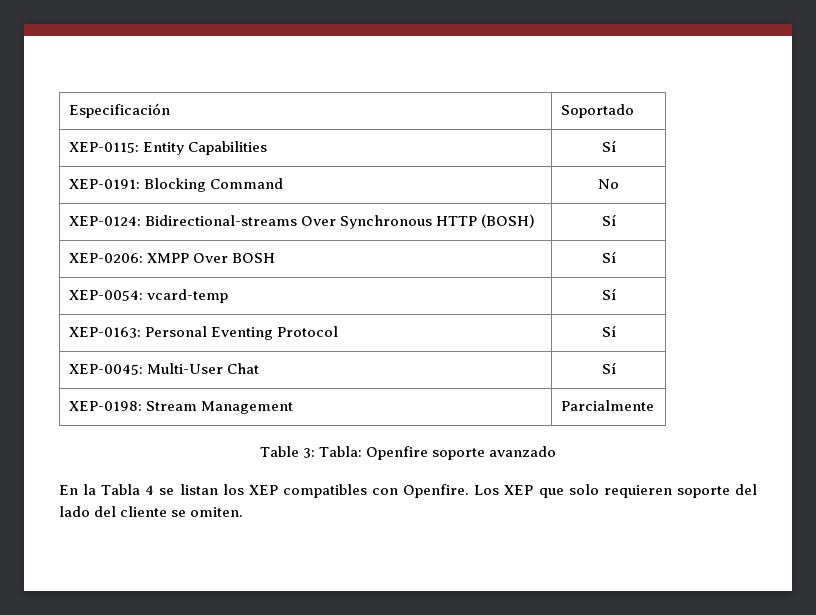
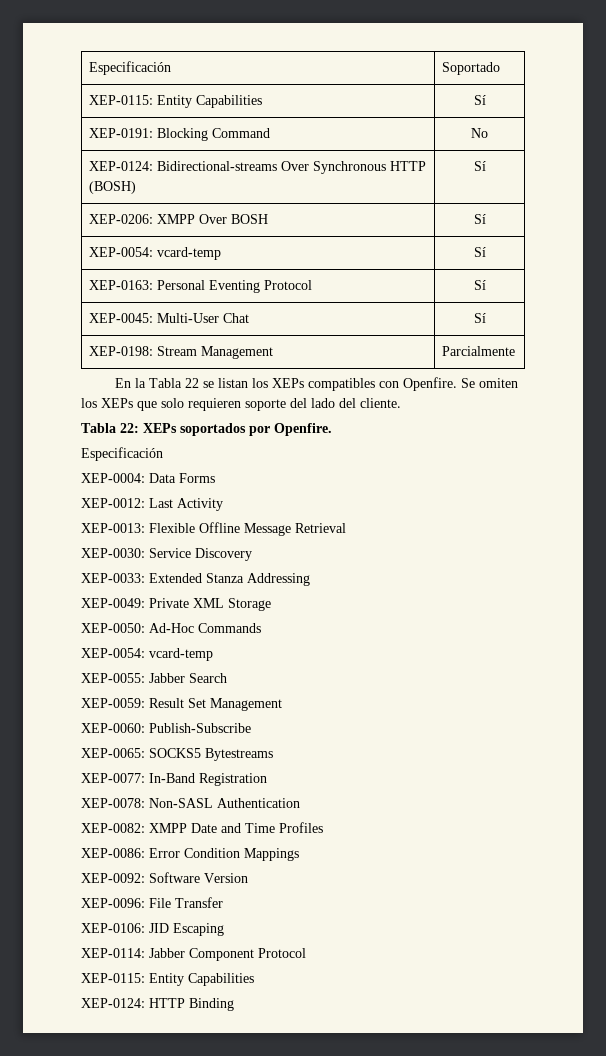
[259,446,557,460] // Table 3: Tabla: Openfire soporte avanzado -> (515, 351) none
[145,485,155,495] 4 -> [185,378,200,388] 22
[248,485,278,495] XEP -> [272,378,305,388] XEPs
[474,485,534,495] Los XEP -> [461,378,519,388] [81,398,133,408] Se omiten los XEPs
[120,506,244,517] cliente se omiten. -> [360,398,401,408] [81,423,332,436] [81,447,163,461] [81,473,215,483] [81,498,223,511] [81,522,346,536] [81,548,252,561] [81,573,310,586] [81,598,271,611] [81,623,261,633] [81,648,213,661] [81,673,227,683] [81,698,282,711] [81,723,251,733] [81,748,273,761] [81,773,267,786] [81,798,300,808] [81,822,323,833] [81,848,299,861] [81,872,248,883] [81,897,223,908] [81,923,224,936] [81,948,306,961] [81,973,254,986] [81,998,234,1011] cliente. // Tabla 22: XEPs soportados por Openfire. // Especificación // XEP-0004: Data Forms // XEP-0012: Last Activity // XEP-0013: Flexible Offline Message Retrieval // XEP-0030: Service Discovery // XEP-0033: Extended Stanza Addressing // XEP-0049: Private XML Storage // XEP-0050: Ad-Hoc Commands // XEP-0054: vcard-temp // XEP-0055: Jabber Search // XEP-0059: Result Set Management // XEP-0060: Publish-Subscribe // XEP-0065: SOCKS5 Bytestreams // XEP-0077: In-Band Registration // XEP-0078: Non-SASL Authentication // XEP-0082: XMPP Date and Time Profiles // XEP-0086: Error Condition Mappings // XEP-0092: Software Version // XEP-0096: File Transfer // XEP-0106: JID Escaping // XEP-0114: Jabber Component Protocol // XEP-0115: Entity Capabilities // XEP-0124: HTTP Binding

